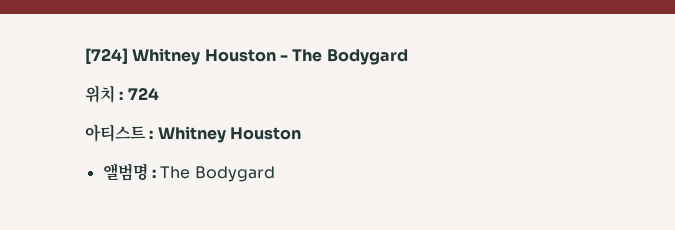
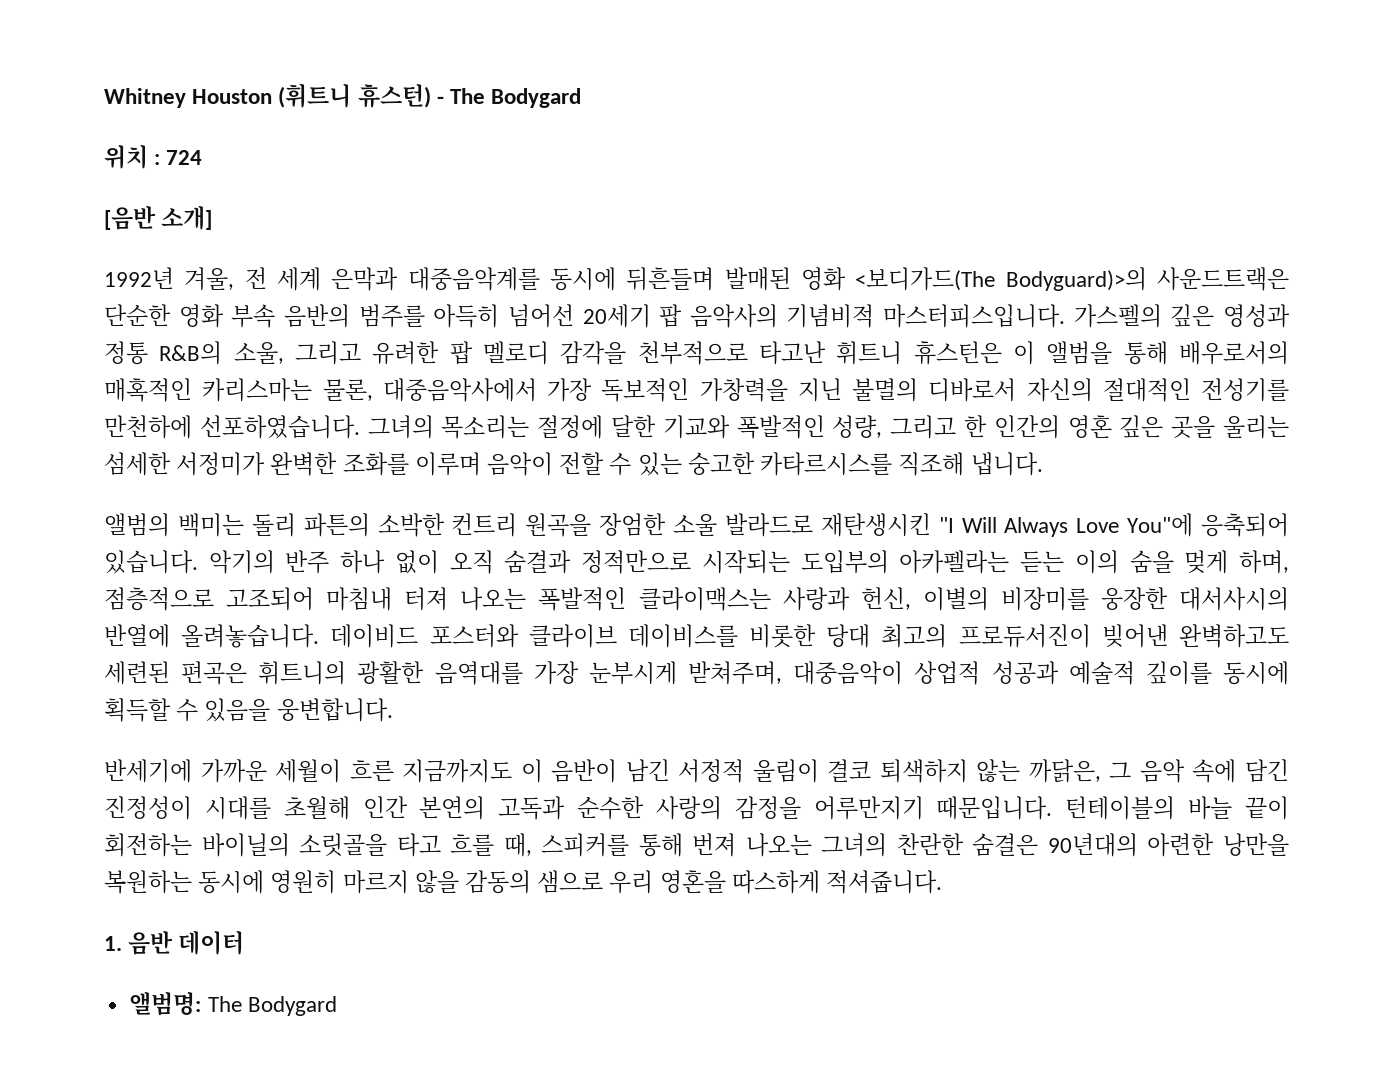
[85,48,276,65] [724] Whitney Houston -> [104,83,431,108] Whitney Houston (휘트니 휴스턴)
[85,124,301,143] [102,163,156,181] 아티스트 : Whitney Houston // 앨범명 : -> [104,206,213,230] [104,267,1290,291] [104,304,1290,328] [104,341,1290,365] [104,378,1289,402] [104,415,1289,439] [104,452,1043,476] [104,513,1289,537] [104,550,1289,574] [104,587,1290,611] [104,624,1289,648] [104,661,1290,685] [104,698,393,722] [104,759,1289,783] [104,796,1289,820] [104,833,1289,857] [104,870,943,894] [104,931,245,955] [129,992,202,1016] [음반 소개] // 1992년 겨울, 전 세계 은막과 대중음악계를 동시에 뒤흔들며 발매된 영화 <보디가드(The Bodyguard)>의 사운드트랙은 단순한 영화 부속 음반의 범주를 아득히 넘어선 20세기 팝 음악사의 기념비적 마스터피스입니다. 가스펠의 깊은 영성과 정통 R&B의 소울, 그리고 유려한 팝 멜로디 감각을 천부적으로 타고난 휘트니 휴스턴은 이 앨범을 통해 배우로서의 매혹적인 카리스마는 물론, 대중음악사에서 가장 독보적인 가창력을 지닌 불멸의 디바로서 자신의 절대적인 전성기를 만천하에 선포하였습니다. 그녀의 목소리는 절정에 달한 기교와 폭발적인 성량, 그리고 한 인간의 영혼 깊은 곳을 울리는 섬세한 서정미가 완벽한 조화를 이루며 음악이 전할 수 있는 숭고한 카타르시스를 직조해 냅니다. // 앨범의 백미는 돌리 파튼의 소박한 컨트리 원곡을 장엄한 소울 발라드로 재탄생시킨 "I Will Always Love You"에 응축되어 있습니다. 악기의 반주 하나 없이 오직 숨결과 정적만으로 시작되는 도입부의 아카펠라는 듣는 이의 숨을 멎게 하며, 점층적으로 고조되어 마침내 터져 나오는 폭발적인 클라이맥스는 사랑과 헌신, 이별의 비장미를 웅장한 대서사시의 반열에 올려놓습니다. 데이비드 포스터와 클라이브 데이비스를 비롯한 당대 최고의 프로듀서진이 빚어낸 완벽하고도 세련된 편곡은 휘트니의 광활한 음역대를 가장 눈부시게 받쳐주며, 대중음악이 상업적 성공과 예술적 깊이를 동시에 획득할 수 있음을 웅변합니다. // 반세기에 가까운 세월이 흐른 지금까지도 이 음반이 남긴 서정적 울림이 결코 퇴색하지 않는 까닭은, 그 음악 속에 담긴 진정성이 시대를 초월해 인간 본연의 고독과 순수한 사랑의 감정을 어루만지기 때문입니다. 턴테이블의 바늘 끝이 회전하는 바이닐의 소릿골을 타고 흐를 때, 스피커를 통해 번져 나오는 그녀의 찬란한 숨결은 90년대의 아련한 낭만을 복원하는 동시에 영원히 마르지 않을 감동의 샘으로 우리 영혼을 따스하게 적셔줍니다. // 1. 음반 데이터 // 앨범명:

